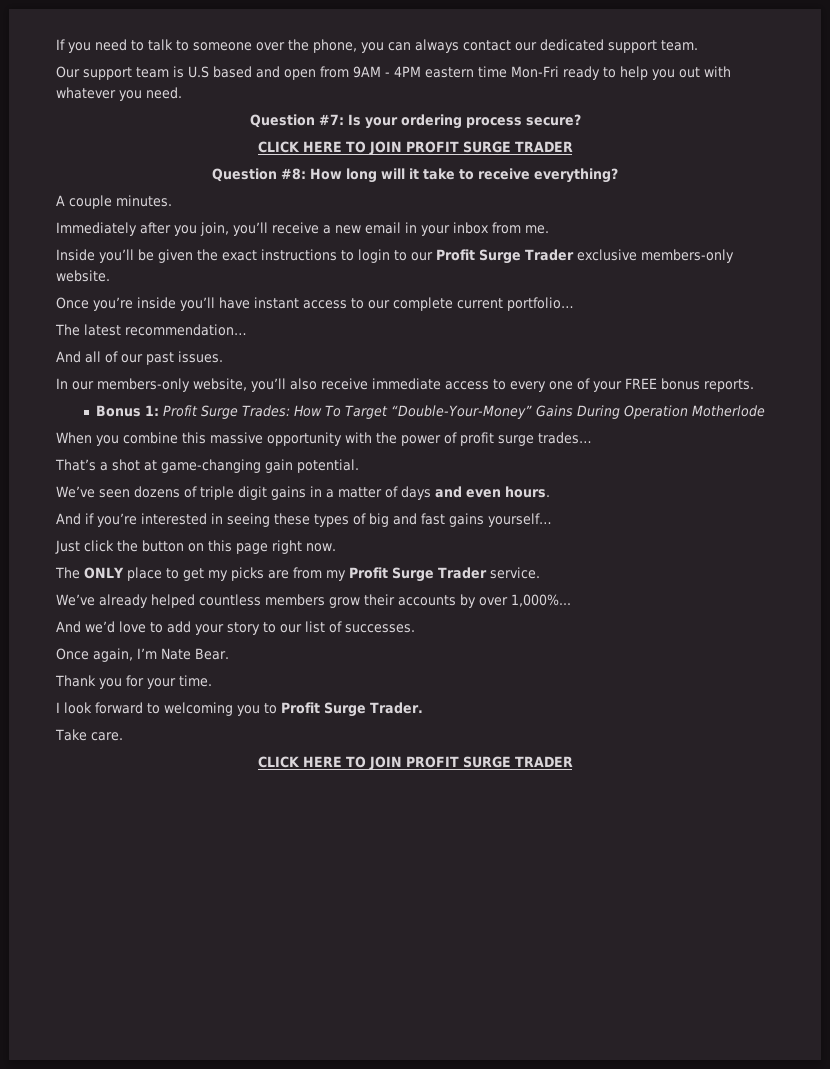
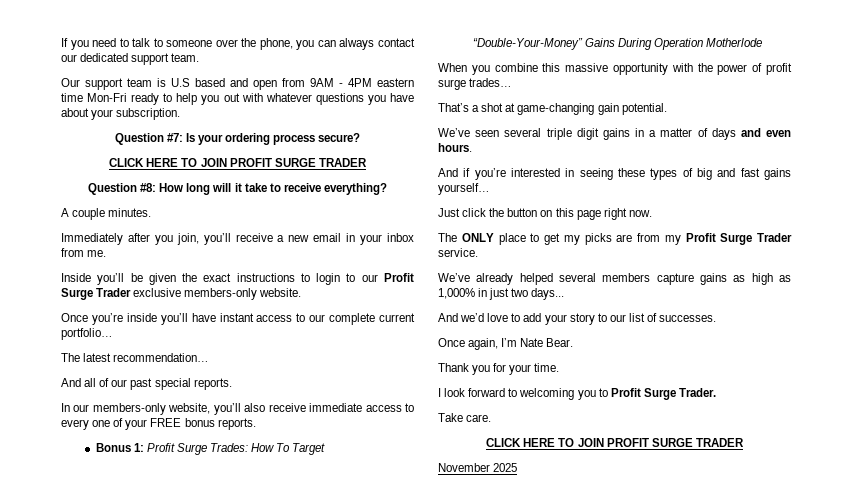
[119,87,182,101] you need. -> [315,93,414,105] [61,108,181,120] questions you have about your subscription.
[178,351,223,363] issues. -> [154,378,232,390] special reports.
[134,486,197,498] dozens of -> [504,128,542,137] several
[199,594,571,608] countless members grow their accounts by over 1,000%... -> [559,273,791,285] [438,288,565,300] several members capture gains as high as 1,000% in just two days...
(573, 761) none -> [438,463,518,472] // November 2025

